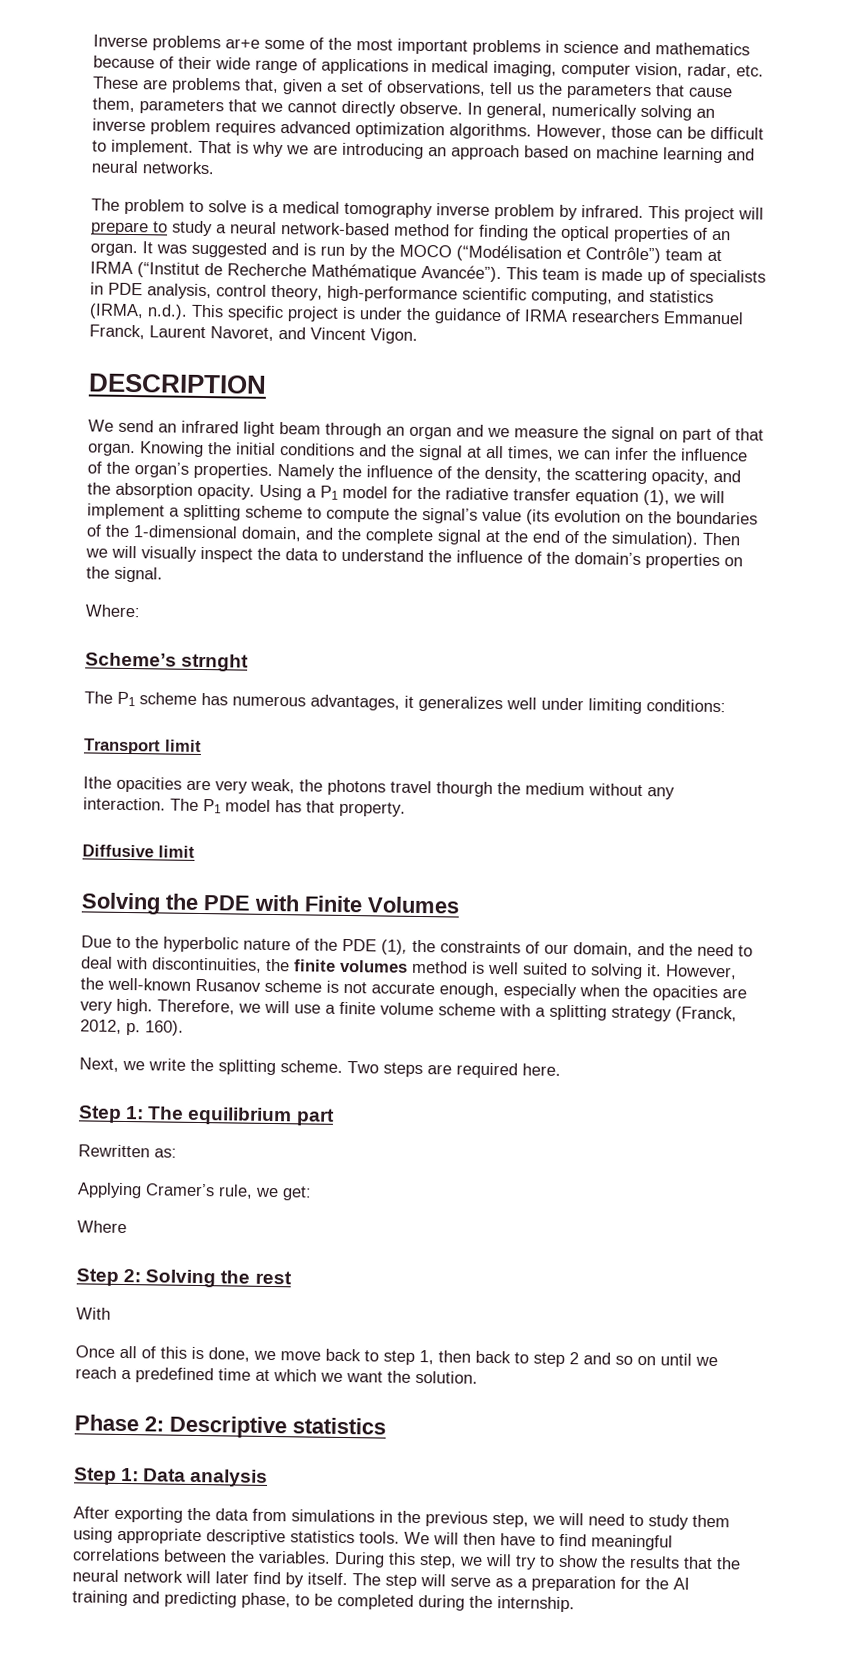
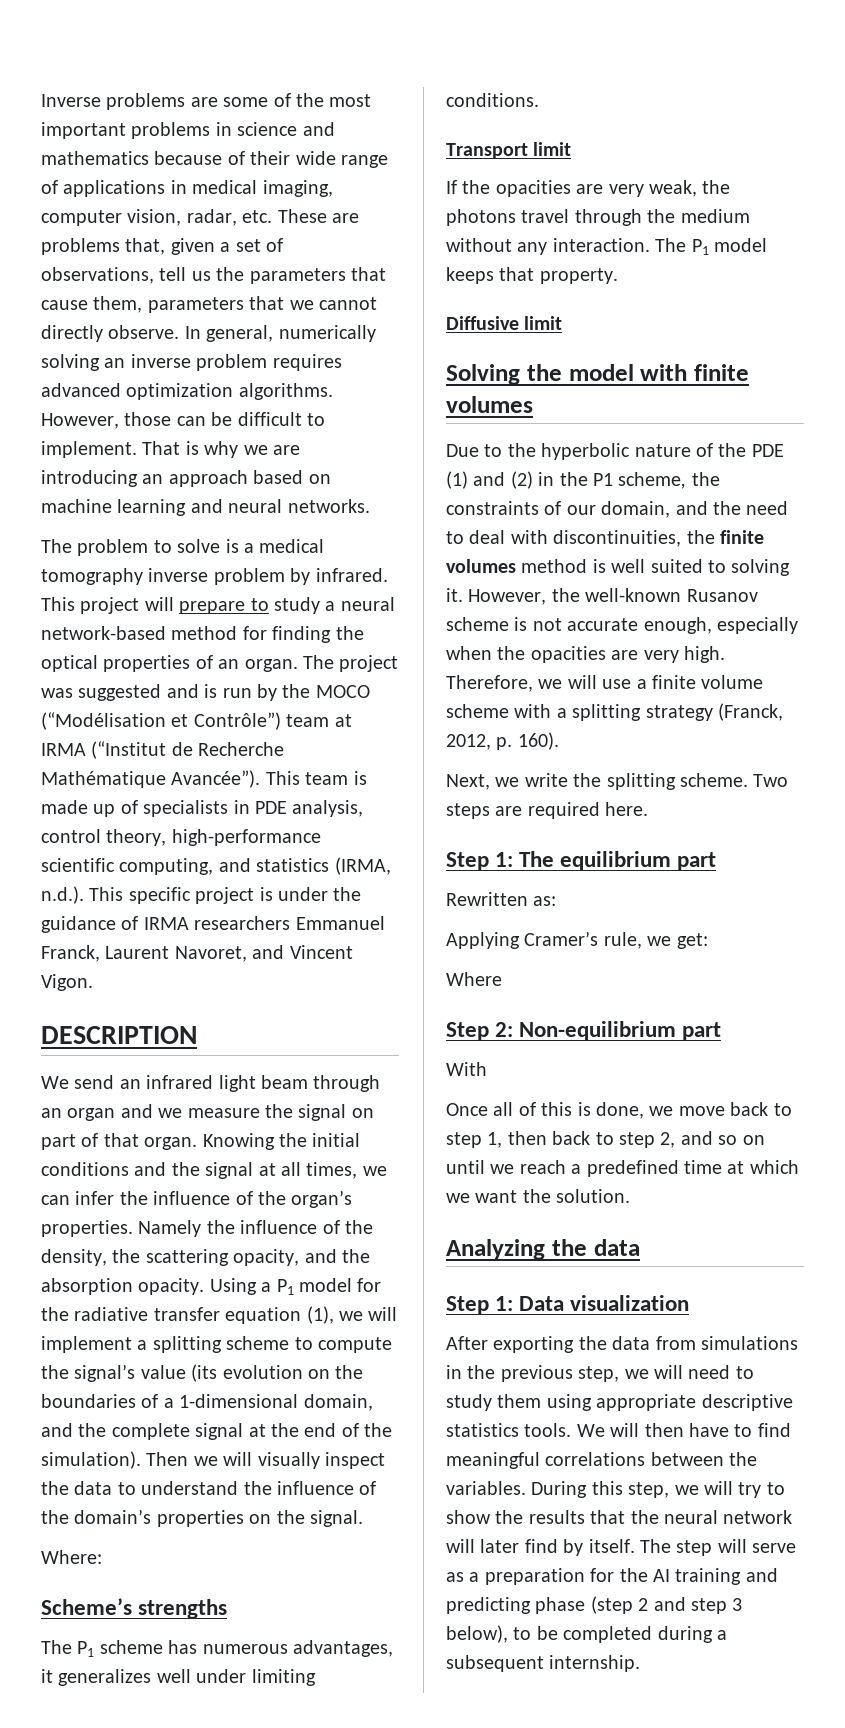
[225,38,260,49] ar+e -> [190,97,218,107] are
[142,241,153,254] It -> [303,655,399,672] The project
[105,524,130,537] the -> [163,1398,174,1408] a
[181,653,250,672] strnght -> [138,1599,228,1619] strengths
[646,699,726,713] conditions: -> [446,93,539,107] conditions.
[83,776,112,789] Ithe -> [446,180,491,194] If the
[436,781,493,797] thourgh -> [574,209,642,226] through
[275,800,302,813] has -> [446,267,494,284] keeps
[203,894,460,914] PDE with Finite Volumes -> [568,364,749,381] [446,396,533,413] model with finite volumes
[381,939,408,955] (1), -> [446,471,687,489] (1) and (2) in the P1 scheme,
[145,1269,292,1288] Solving the rest -> [519,1021,722,1041] Non-equilibrium part
[569,1352,579,1365] 2 -> [660,1132,676,1148] 2,
[74,1414,386,1439] Phase 2: Descriptive statistics -> [446,1239,640,1260] Analyzing the data
[190,1468,269,1487] analysis -> [570,1295,690,1311] visualization
[241,1592,291,1609] phase, -> [535,1596,743,1614] [446,1625,508,1643] phase (step 2 and step 3 below),
[469,1595,493,1609] the -> [717,1630,727,1640] [446,1655,544,1672] a subsequent

